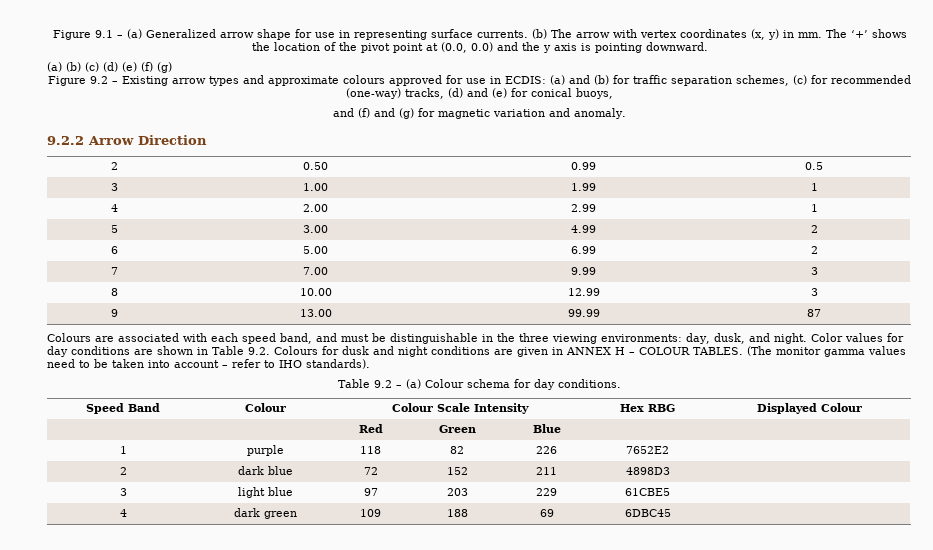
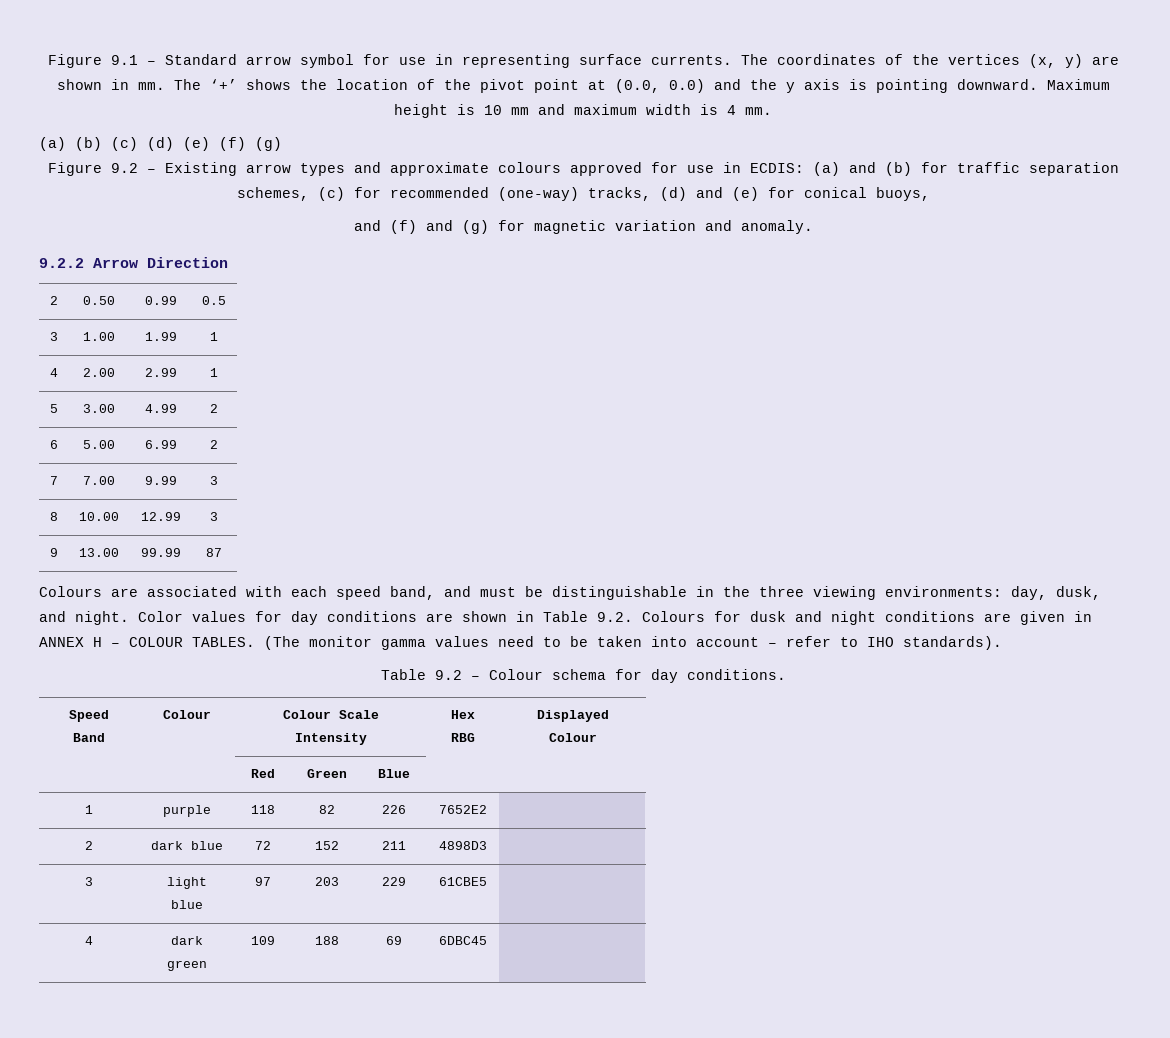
[126,29,291,40] (a) Generalized arrow shape -> [164,54,354,68] Standard arrow symbol
[531,29,779,40] (b) The arrow with vertex coordinates (x, y) -> [740,54,1119,68] [56,79,102,90] The coordinates of the vertices (x, y) are shown
(708, 46) none -> [1046,79,1110,90] [394,104,772,118] Maximum height is 10 mm and maximum width is 4 mm.
[406,379,421,389] (a) -> (480, 678) none

